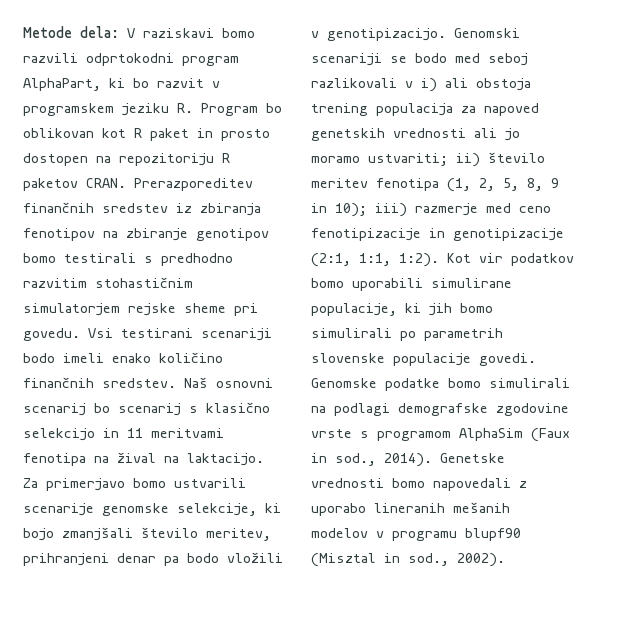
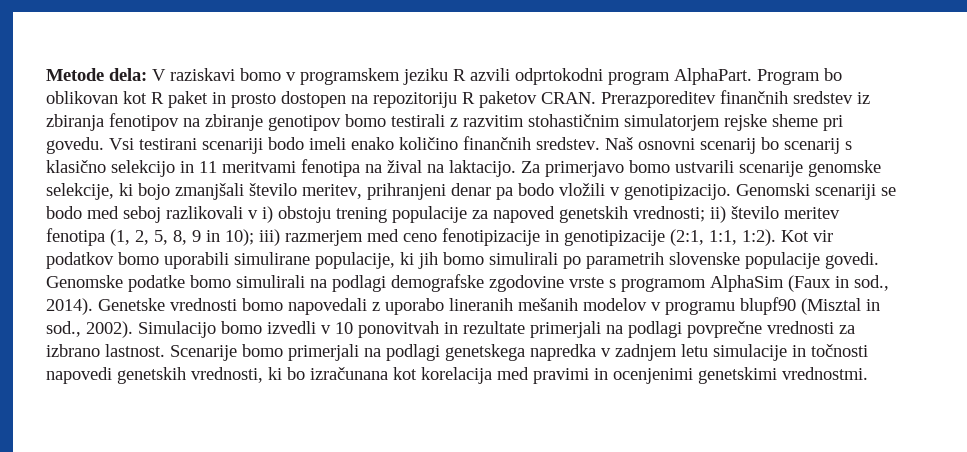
[23,53,239,66] [23,78,220,91] [23,103,193,116] razvili odprtokodni program AlphaPart, ki bo razvit v programskem jeziku R. -> [286,68,752,85] v programskem jeziku R azvili odprtokodni program AlphaPart.
[144,253,233,266] s predhodno -> [450,118,458,127] z
[445,78,531,91] [311,103,539,116] [311,128,520,141] [311,153,448,166] ali obstoja trening populacija za napoved genetskih vrednosti ali jo moramo ustvariti; -> [278,206,705,223] obstoju trening populacije za napoved genetskih vrednosti;
[415,203,478,216] razmerje -> [285,230,363,246] razmerjem
(505, 560) none -> [138,321,855,338] [46,344,868,361] [46,367,868,384] Simulacijo bomo izvedli v 10 ponovitvah in rezultate primerjali na podlagi povprečne vrednosti za izbrano lastnost. Scenarije bomo primerjali na podlagi genetskega napredka v zadnjem letu simulacije in točnosti napovedi genetskih vrednosti, ki bo izračunana kot korelacija med pravimi in ocenjenimi genetskimi vrednostmi.

